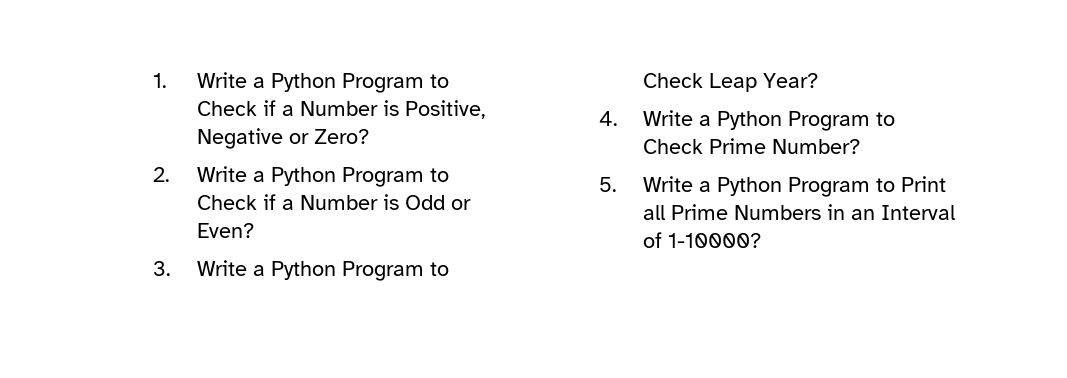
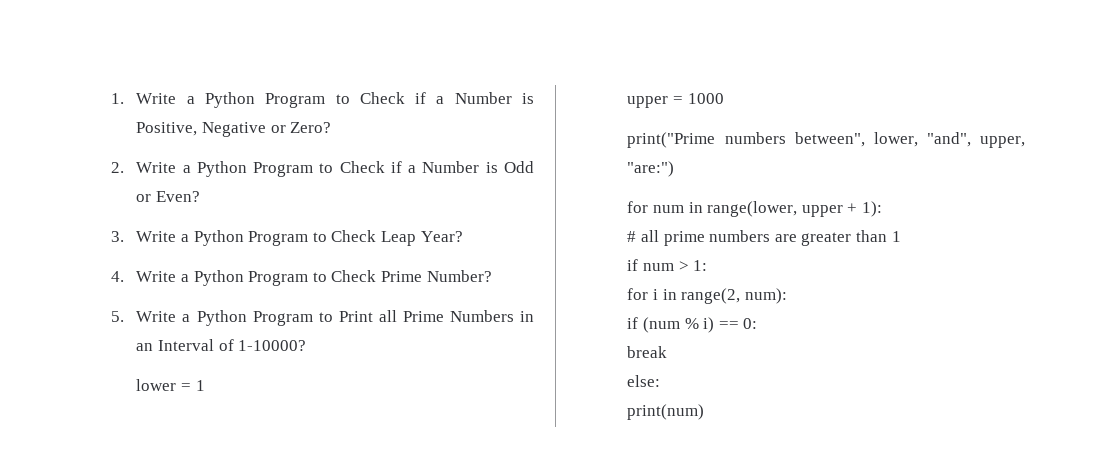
(761, 240) none -> [136,379,205,391] [627,93,724,108] [627,132,1025,148] [627,161,675,177] [627,201,882,217] [627,230,901,246] [627,259,708,271] [627,288,787,304] [627,317,758,333] [627,346,668,358] [627,375,661,387] [627,404,705,420] // lower = 1 // upper = 1000 // print("Prime numbers between", lower, "and", upper, "are:") // for num in range(lower, upper + 1): // # all prime numbers are greater than 1 // if num > 1: // for i in range(2, num): // if (num % i) == 0: // break // else: // print(num)

